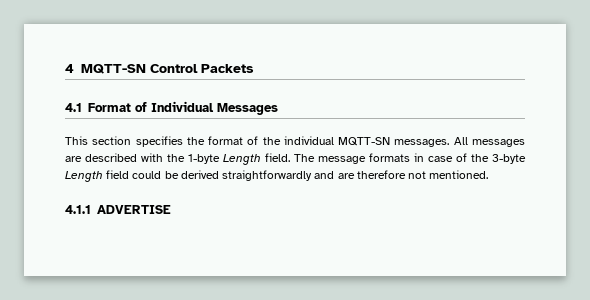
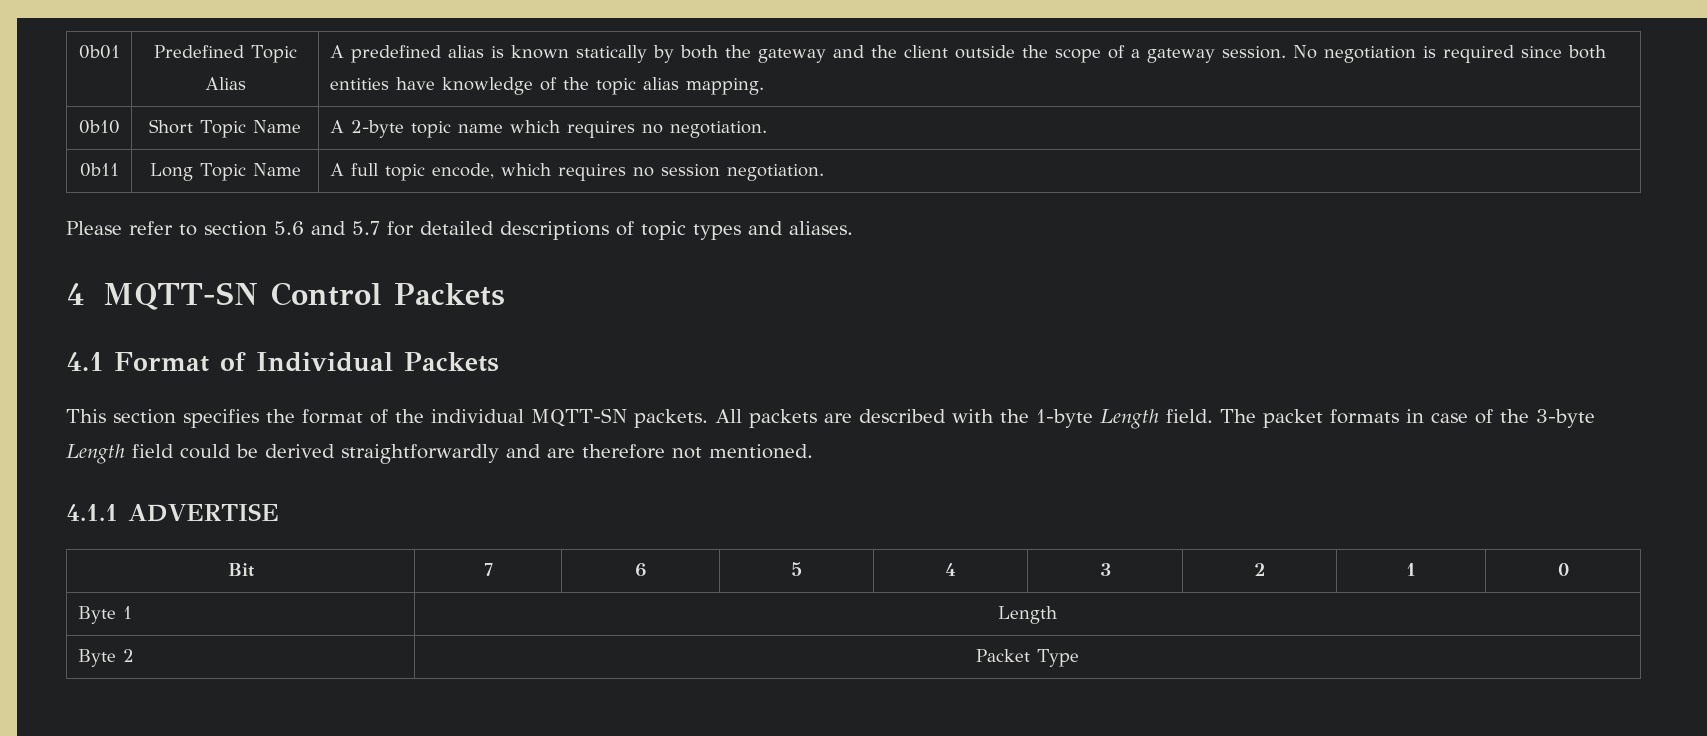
(65, 68) none -> [78,45,120,59] [153,45,297,63] [204,77,246,90] [329,45,1606,63] [329,77,764,95] [78,120,120,134] [149,119,301,138] [329,120,767,138] [79,163,119,177] [149,163,301,181] [329,163,824,181] [66,221,853,240] 0b01 | Predefined Topic Alias | A predefined alias is known statically by both the gateway and the client outside the scope of a gateway session. No negotiation is required since both entities have knowledge of the topic alias mapping. // 0b10 | Short Topic Name | A 2-byte topic name which requires no negotiation. // 0b11 | Long Topic Name | A full topic encode, which requires no session negotiation. // Please refer to section 5.6 and 5.7 for detailed descriptions of topic types and aliases. //
[217,103,278,115] Messages -> [404,352,500,372] Packets
[394,137,525,147] messages. All messages -> [634,409,817,428] packets. All packets
[318,156,366,164] message -> [1263,409,1323,428] packet
(171, 209) none -> [227,563,254,577] [483,563,493,576] [634,563,647,577] [791,562,802,576] [945,563,956,576] [1099,563,1111,576] [1254,563,1265,576] [1406,563,1416,576] [1557,563,1569,576] [77,606,132,624] [998,606,1057,624] [77,649,134,667] [976,649,1080,667] // Bit | 7 | 6 | 5 | 4 | 3 | 2 | 1 | 0 // Byte 1 | Length // Byte 2 | Packet Type

